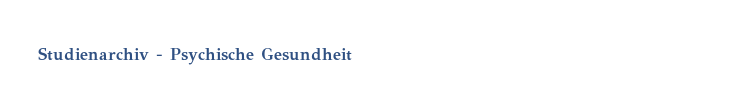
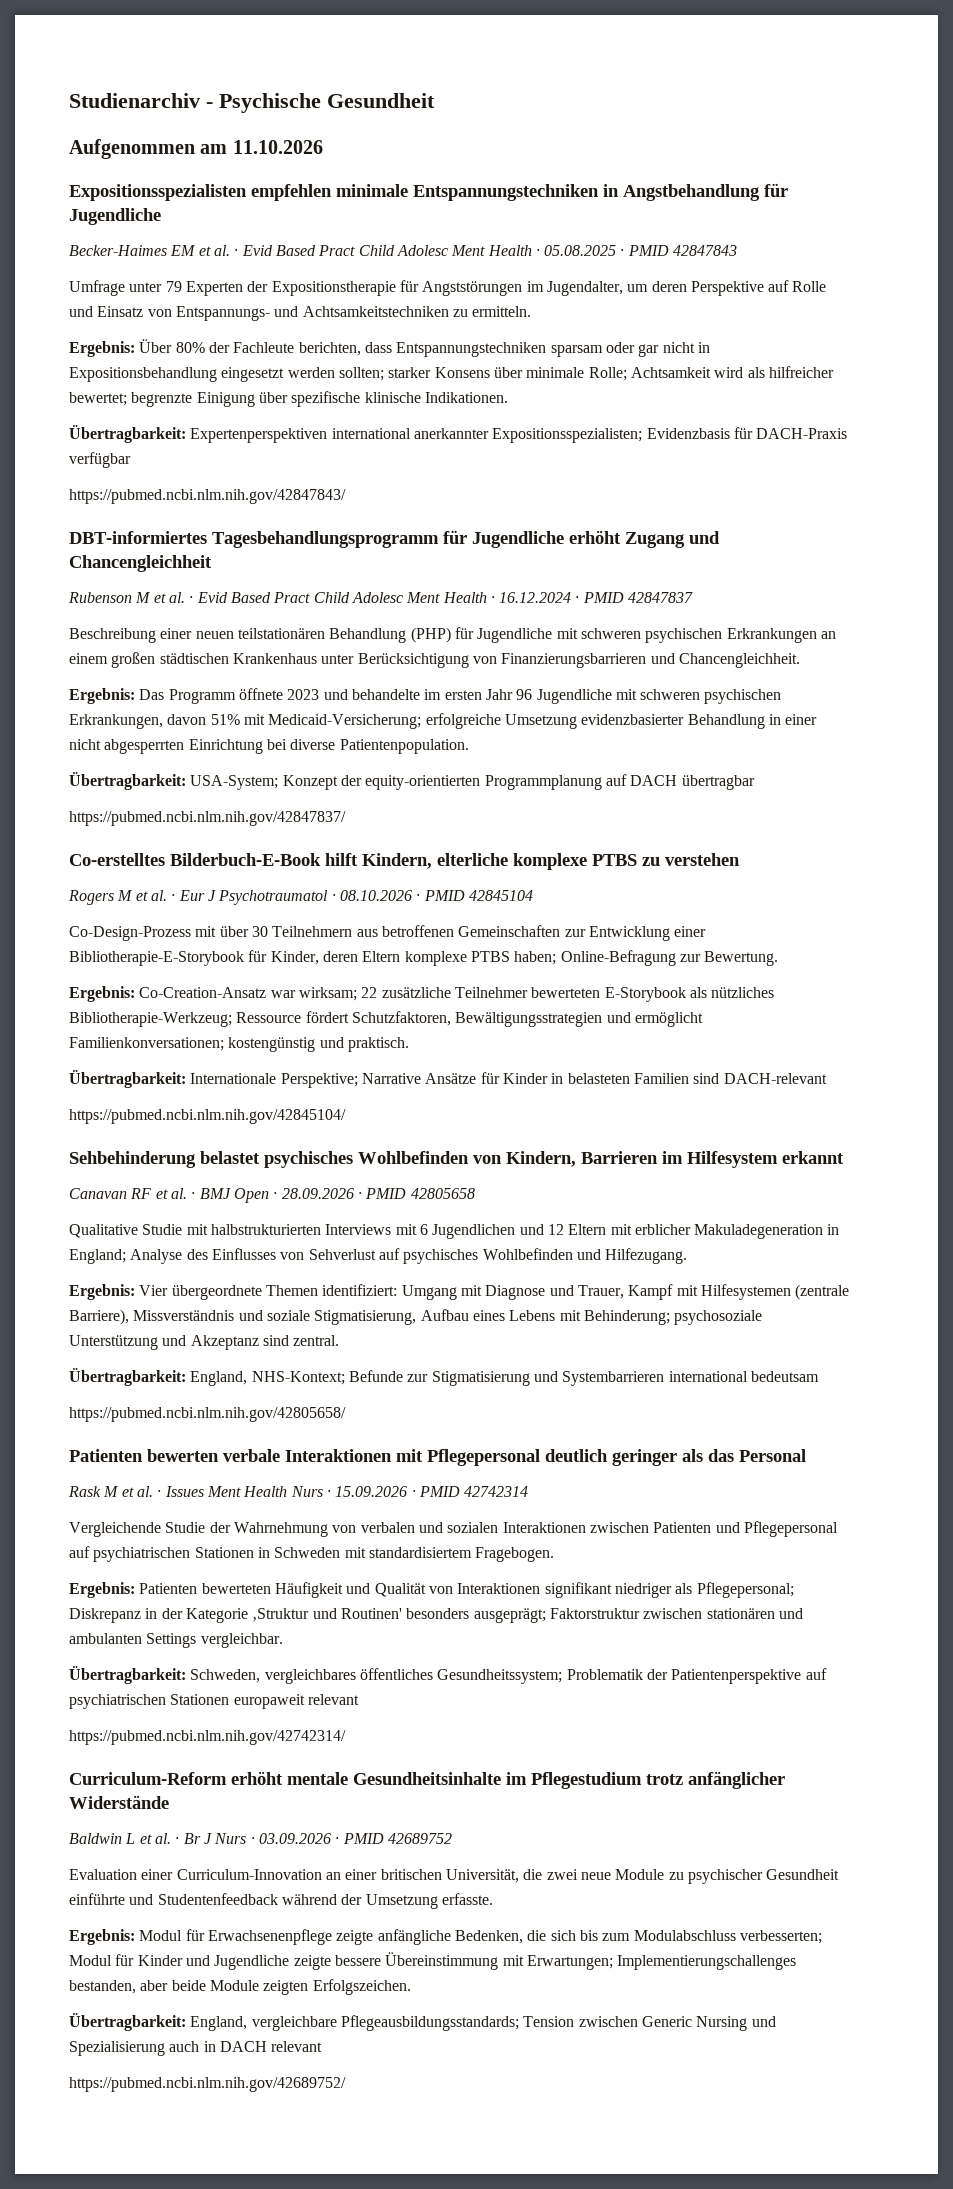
(352, 54) none -> [69,139,323,159] [69,183,788,201] [69,208,161,225] [69,245,738,256] [69,280,827,296] [69,306,532,321] [69,339,710,357] [69,366,834,382] [69,391,508,407] [69,425,848,443] [69,452,131,468] [69,489,346,504] [69,530,720,548] [69,555,212,572] [68,592,694,603] [69,627,836,643] [69,652,800,668] [69,688,782,704] [69,713,818,729] [69,739,469,754] [69,772,755,790] [69,811,346,826] [69,853,740,870] [68,890,533,905] [69,925,707,941] [69,950,779,966] [69,986,775,1002] [69,1011,703,1027] [69,1037,409,1052] [69,1070,827,1088] [69,1109,346,1124] [69,1151,844,1168] [69,1188,475,1203] [69,1224,840,1239] [69,1248,688,1264] [69,1284,850,1300] [69,1309,763,1325] [69,1335,340,1350] [69,1368,819,1386] [69,1407,346,1422] [69,1449,806,1466] [68,1486,529,1497] [69,1521,838,1537] [69,1546,555,1562] [69,1582,794,1598] [69,1608,803,1623] [69,1633,283,1648] [69,1666,827,1684] [69,1694,359,1709] [69,1730,346,1745] [69,1771,785,1789] [69,1795,169,1809] [69,1833,452,1844] [69,1869,840,1884] [69,1893,493,1909] [69,1929,822,1945] [69,1952,797,1970] [69,1979,411,1995] [69,2013,776,2031] [69,2041,323,2056] [69,2077,346,2092] // Aufgenommen am 11.10.2026 // Expositionsspezialisten empfehlen minimale Entspannungstechniken in Angstbehandlung für Jugendliche // Becker-Haimes EM et al. · Evid Based Pract Child Adolesc Ment Health · 05.08.2025 · PMID 42847843 // Umfrage unter 79 Experten der Expositionstherapie für Angststörungen im Jugendalter, um deren Perspektive auf Rolle und Einsatz von Entspannungs- und Achtsamkeitstechniken zu ermitteln. // Ergebnis: Über 80% der Fachleute berichten, dass Entspannungstechniken sparsam oder gar nicht in Expositionsbehandlung eingesetzt werden sollten; starker Konsens über minimale Rolle; Achtsamkeit wird als hilfreicher bewertet; begrenzte Einigung über spezifische klinische Indikationen. // Übertragbarkeit: Expertenperspektiven international anerkannter Expositionsspezialisten; Evidenzbasis für DACH-Praxis verfügbar // https://pubmed.ncbi.nlm.nih.gov/42847843/ // DBT-informiertes Tagesbehandlungsprogramm für Jugendliche erhöht Zugang und Chancengleichheit // Rubenson M et al. · Evid Based Pract Child Adolesc Ment Health · 16.12.2024 · PMID 42847837 // Beschreibung einer neuen teilstationären Behandlung (PHP) für Jugendliche mit schweren psychischen Erkrankungen an einem großen städtischen Krankenhaus unter Berücksichtigung von Finanzierungsbarrieren und Chancengleichheit. // Ergebnis: Das Programm öffnete 2023 und behandelte im ersten Jahr 96 Jugendliche mit schweren psychischen Erkrankungen, davon 51% mit Medicaid-Versicherung; erfolgreiche Umsetzung evidenzbasierter Behandlung in einer nicht abgesperrten Einrichtung bei diverse Patientenpopulation. // Übertragbarkeit: USA-System; Konzept der equity-orientierten Programmplanung auf DACH übertragbar // https://pubmed.ncbi.nlm.nih.gov/42847837/ // Co-erstelltes Bilderbuch-E-Book hilft Kindern, elterliche komplexe PTBS zu verstehen // Rogers M et al. · Eur J Psychotraumatol · 08.10.2026 · PMID 42845104 // Co-Design-Prozess mit über 30 Teilnehmern aus betroffenen Gemeinschaften zur Entwicklung einer Bibliotherapie-E-Storybook für Kinder, deren Eltern komplexe PTBS haben; Online-Befragung zur Bewertung. // Ergebnis: Co-Creation-Ansatz war wirksam; 22 zusätzliche Teilnehmer bewerteten E-Storybook als nützliches Bibliotherapie-Werkzeug; Ressource fördert Schutzfaktoren, Bewältigungsstrategien und ermöglicht Familienkonversationen; kostengünstig und praktisch. // Übertragbarkeit: Internationale Perspektive; Narrative Ansätze für Kinder in belasteten Familien sind DACH-relevant // https://pubmed.ncbi.nlm.nih.gov/42845104/ // Sehbehinderung belastet psychisches Wohlbefinden von Kindern, Barrieren im Hilfesystem erkannt // Canavan RF et al. · BMJ Open · 28.09.2026 · PMID 42805658 // Qualitative Studie mit halbstrukturierten Interviews mit 6 Jugendlichen und 12 Eltern mit erblicher Makuladegeneration in England; Analyse des Einflusses von Sehverlust auf psychisches Wohlbefinden und Hilfezugang. // Ergebnis: Vier übergeordnete Themen identifiziert: Umgang mit Diagnose und Trauer, Kampf mit Hilfesystemen (zentrale Barriere), Missverständnis und soziale Stigmatisierung, Aufbau eines Lebens mit Behinderung; psychosoziale Unterstützung und Akzeptanz sind zentral. // Übertragbarkeit: England, NHS-Kontext; Befunde zur Stigmatisierung und Systembarrieren international bedeutsam // https://pubmed.ncbi.nlm.nih.gov/42805658/ // Patienten bewerten verbale Interaktionen mit Pflegepersonal deutlich geringer als das Personal // Rask M et al. · Issues Ment Health Nurs · 15.09.2026 · PMID 42742314 // Vergleichende Studie der Wahrnehmung von verbalen und sozialen Interaktionen zwischen Patienten und Pflegepersonal auf psychiatrischen Stationen in Schweden mit standardisiertem Fragebogen. // Ergebnis: Patienten bewerteten Häufigkeit und Qualität von Interaktionen signifikant niedriger als Pflegepersonal; Diskrepanz in der Kategorie ‚Struktur und Routinen' besonders ausgeprägt; Faktorstruktur zwischen stationären und ambulanten Settings vergleichbar. // Übertragbarkeit: Schweden, vergleichbares öffentliches Gesundheitssystem; Problematik der Patientenperspektive auf psychiatrischen Stationen europaweit relevant // https://pubmed.ncbi.nlm.nih.gov/42742314/ // Curriculum-Reform erhöht mentale Gesundheitsinhalte im Pflegestudium trotz anfänglicher Widerstände // Baldwin L et al. · Br J Nurs · 03.09.2026 · PMID 42689752 // Evaluation einer Curriculum-Innovation an einer britischen Universität, die zwei neue Module zu psychischer Gesundheit einführte und Studentenfeedback während der Umsetzung erfasste. // Ergebnis: Modul für Erwachsenenpflege zeigte anfängliche Bedenken, die sich bis zum Modulabschluss verbesserten; Modul für Kinder und Jugendliche zeigte bessere Übereinstimmung mit Erwartungen; Implementierungschallenges bestanden, aber beide Module zeigten Erfolgszeichen. // Übertragbarkeit: England, vergleichbare Pflegeausbildungsstandards; Tension zwischen Generic Nursing und Spezialisierung auch in DACH relevant // https://pubmed.ncbi.nlm.nih.gov/42689752/

